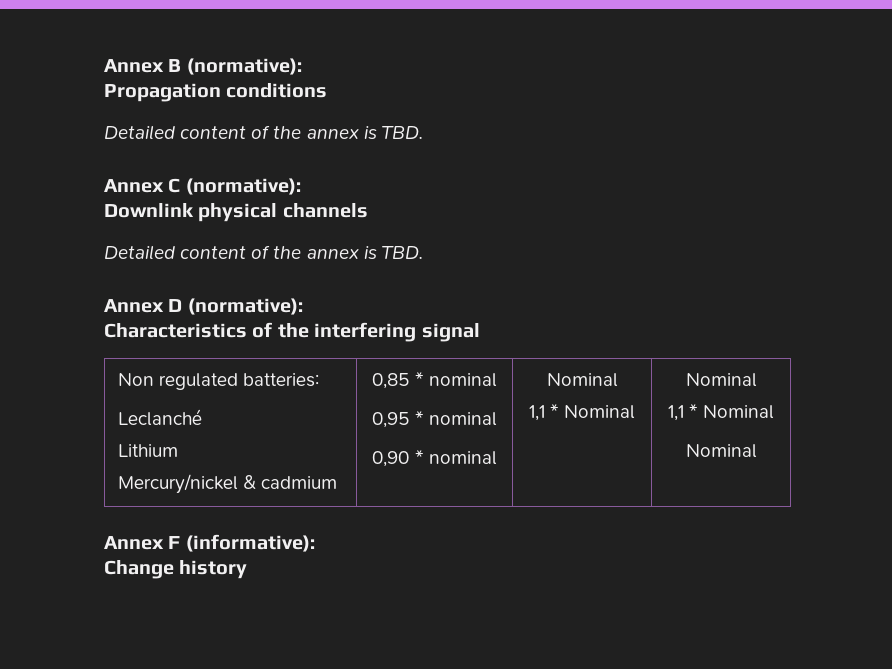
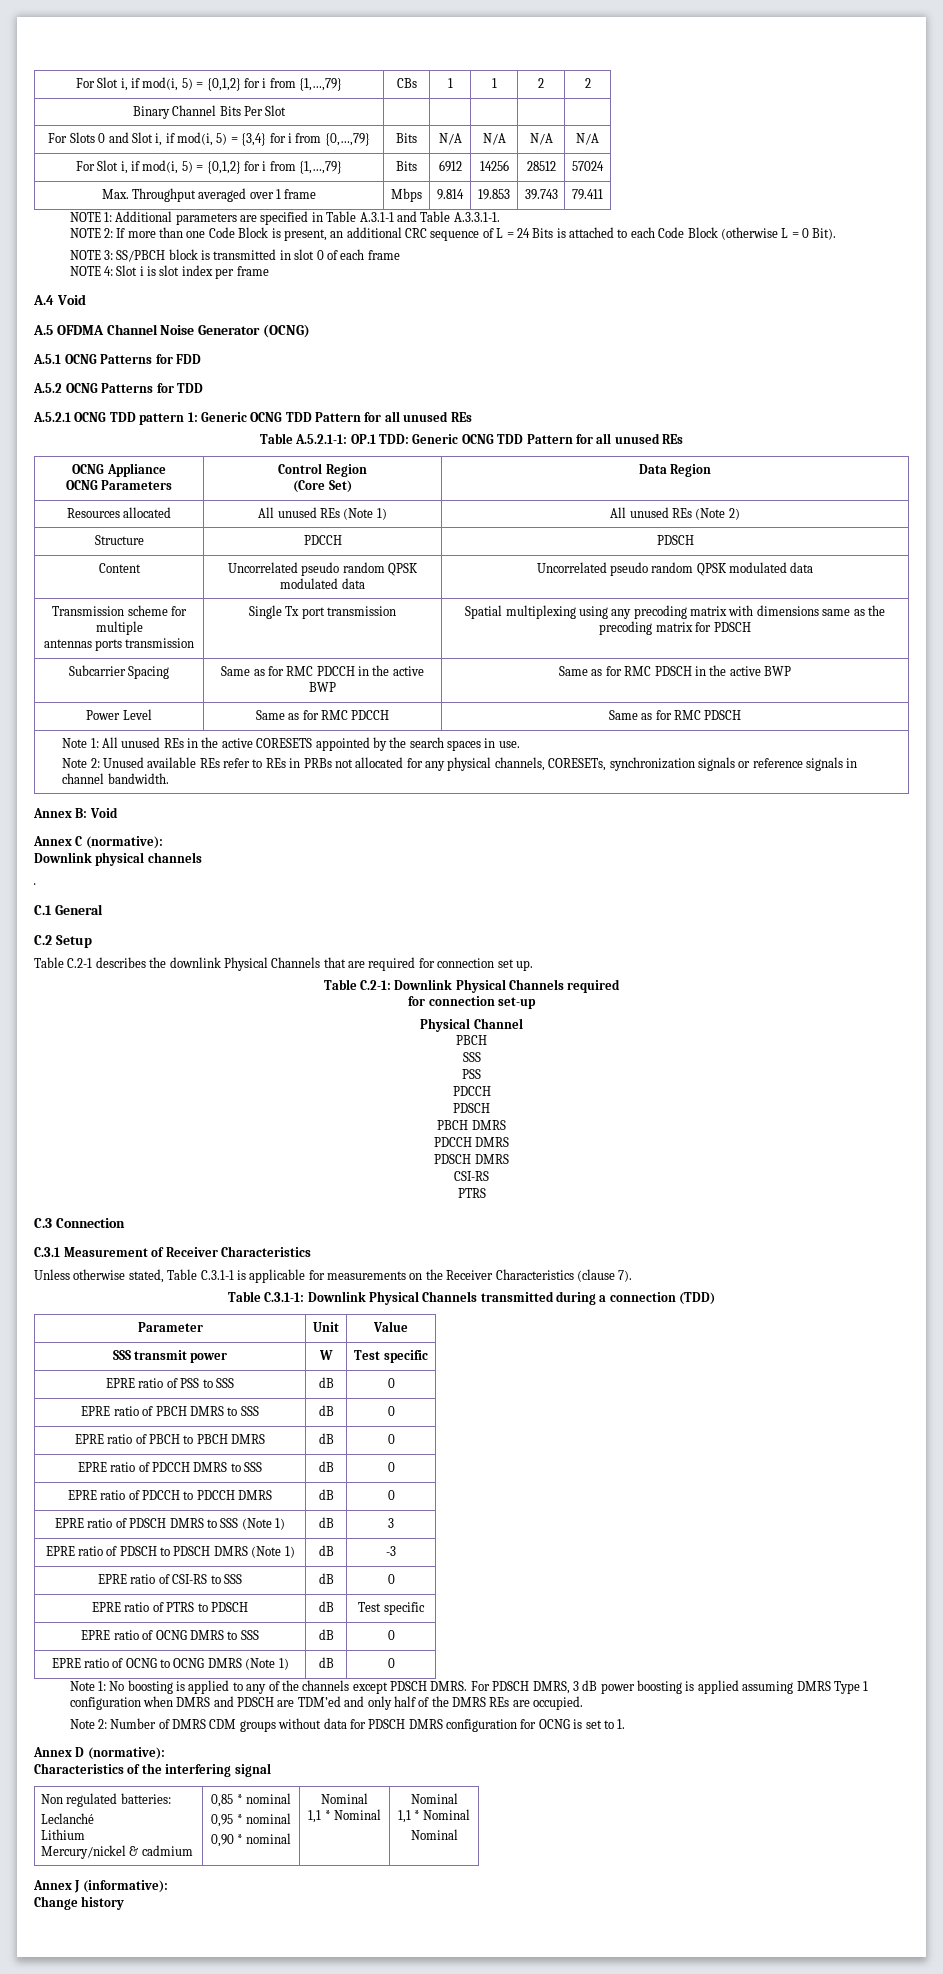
[104,58,302,75] [104,83,328,102] [104,125,423,140] Annex B (normative): // Propagation conditions // Detailed content of the annex is TBD. -> [75,77,343,91] [396,78,417,88] [447,78,453,88] [491,78,497,88] [538,78,544,88] [584,78,591,88] [132,105,287,119] [48,132,370,146] [396,133,417,143] [438,133,462,145] [482,133,506,145] [529,133,553,145] [576,133,599,145] [75,160,343,174] [396,161,417,171] [438,160,462,172] [479,160,509,171] [526,161,556,171] [572,161,604,171] [101,188,317,202] [391,188,422,202] [437,189,464,200] [478,189,510,200] [524,189,558,200] [572,189,603,200] [69,211,500,225] [69,227,837,241] [69,249,400,262] [69,265,269,279] [33,294,86,305] [33,324,310,338] [33,354,202,364] [33,383,204,393] [33,411,472,425] [259,433,684,444] [72,463,166,477] [65,480,173,490] [278,463,367,477] [293,480,352,493] [638,464,712,477] [66,507,172,518] [258,507,387,520] [610,507,740,520] [94,535,144,545] [303,535,342,545] [656,535,694,545] [98,563,141,573] [227,562,419,576] [280,578,365,589] [536,562,814,576] [52,605,187,616] [95,621,143,635] [43,638,195,651] [248,605,397,619] [465,605,885,619] [599,621,751,635] [68,665,170,679] [221,665,424,676] [309,682,336,692] [559,665,791,676] [86,709,152,720] [255,710,390,720] [608,710,742,720] [62,737,520,751] [62,757,858,771] [62,773,169,784] [33,807,118,818] For Slot i, if mod(i, 5) = {0,1,2} for i from {1,…,79} | CBs | 1 | 1 | 2 | 2 // Binary Channel Bits Per Slot | | | | | // For Slots 0 and Slot i, if mod(i, 5) = {3,4} for i from {0,…,79} | Bits | N/A | N/A | N/A | N/A // For Slot i, if mod(i, 5) = {0,1,2} for i from {1,…,79} | Bits | 6912 | 14256 | 28512 | 57024 // Max. Throughput averaged over 1 frame | Mbps | 9.814 | 19.853 | 39.743 | 79.411 // NOTE 1: Additional parameters are specified in Table A.3.1-1 and Table A.3.3.1-1. // NOTE 2: If more than one Code Block is present, an additional CRC sequence of L = 24 Bits is attached to each Code Block (otherwise L = 0 Bit). // NOTE 3: SS/PBCH block is transmitted in slot 0 of each frame // NOTE 4: Slot i is slot index per frame // A.4 Void // A.5 OFDMA Channel Noise Generator (OCNG) // A.5.1 OCNG Patterns for FDD // A.5.2 OCNG Patterns for TDD // A.5.2.1 OCNG TDD pattern 1: Generic OCNG TDD Pattern for all unused REs // Table A.5.2.1-1: OP.1 TDD: Generic OCNG TDD Pattern for all unused REs // OCNG Appliance // OCNG Parameters | Control Region // (Core Set) | Data Region // Resources allocated | All unused REs (Note 1) | All unused REs (Note 2) // Structure | PDCCH | PDSCH // Content | Uncorrelated pseudo random QPSK modulated data | Uncorrelated pseudo random QPSK modulated data // Transmission scheme for multiple // antennas ports transmission | Single Tx port transmission | Spatial multiplexing using any precoding matrix with dimensions same as the precoding matrix for PDSCH // Subcarrier Spacing | Same as for RMC PDCCH in the active BWP | Same as for RMC PDSCH in the active BWP // Power Level | Same as for RMC PDCCH | Same as for RMC PDSCH // Note 1: All unused REs in the active CORESETS appointed by the search spaces in use. // Note 2: Unused available REs refer to REs in PRBs not allocated for any physical channels, CORESETs, synchronization signals or reference signals in channel bandwidth. // Annex B: Void
[104,245,423,260] Detailed content of the annex is TBD. -> [34,883,36,885] [34,904,103,915] [34,935,92,948] [34,957,533,971] [323,979,621,993] [408,996,536,1009] [420,1018,523,1032] [456,1035,487,1045] [462,1052,481,1062] [462,1069,481,1079] [452,1086,491,1096] [453,1103,490,1113] [437,1120,506,1130] [433,1137,510,1147] [434,1154,509,1164] [454,1171,489,1181] [457,1188,486,1198] [34,1218,125,1228] [34,1246,312,1257] [34,1269,633,1283] [227,1291,716,1305] [137,1322,203,1332] [313,1322,339,1332] [373,1321,408,1332] [112,1350,228,1363] [319,1350,333,1360] [354,1350,428,1363] [106,1378,234,1388] [318,1377,334,1388] [387,1378,395,1388] [81,1406,259,1416] [318,1405,334,1416] [387,1406,395,1416] [74,1434,266,1444] [318,1433,334,1444] [387,1434,395,1444] [77,1462,263,1472] [318,1461,334,1472] [387,1462,395,1472] [67,1490,273,1500] [318,1489,334,1500] [387,1490,395,1500] [55,1518,285,1530] [318,1517,334,1528] [388,1518,394,1528] [45,1546,295,1558] [318,1545,334,1556] [386,1546,396,1556] [98,1574,242,1584] [318,1573,334,1584] [387,1574,395,1584] [92,1602,248,1612] [318,1601,334,1612] [358,1602,425,1615] [81,1630,259,1640] [318,1629,334,1640] [387,1630,395,1640] [51,1658,289,1670] [318,1657,334,1668] [387,1658,395,1668] [69,1680,869,1694] [69,1696,584,1710] [69,1718,626,1732] . // C.1 General // C.2 Setup // Table C.2-1 describes the downlink Physical Channels that are required for connection set up. // Table C.2-1: Downlink Physical Channels required // for connection set-up // Physical Channel // PBCH // SSS // PSS // PDCCH // PDSCH // PBCH DMRS // PDCCH DMRS // PDSCH DMRS // CSI-RS // PTRS // C.3 Connection // C.3.1 Measurement of Receiver Characteristics // Unless otherwise stated, Table C.3.1-1 is applicable for measurements on the Receiver Characteristics (clause 7). // Table C.3.1-1: Downlink Physical Channels transmitted during a connection (TDD) // Parameter | Unit | Value // SSS transmit power | W | Test specific // EPRE ratio of PSS to SSS | dB | 0 // EPRE ratio of PBCH DMRS to SSS | dB | 0 // EPRE ratio of PBCH to PBCH DMRS | dB | 0 // EPRE ratio of PDCCH DMRS to SSS | dB | 0 // EPRE ratio of PDCCH to PDCCH DMRS | dB | 0 // EPRE ratio of PDSCH DMRS to SSS (Note 1) | dB | 3 // EPRE ratio of PDSCH to PDSCH DMRS (Note 1) | dB | -3 // EPRE ratio of CSI-RS to SSS | dB | 0 // EPRE ratio of PTRS to PDSCH | dB | Test specific // EPRE ratio of OCNG DMRS to SSS | dB | 0 // EPRE ratio of OCNG to OCNG DMRS (Note 1) | dB | 0 // Note 1: No boosting is applied to any of the channels except PDSCH DMRS. For PDSCH DMRS, 3 dB power boosting is applied assuming DMRS Type 1 configuration when DMRS and PDSCH are TDM’ed and only half of the DMRS REs are occupied. // Note 2: Number of DMRS CDM groups without data for PDSCH DMRS configuration for OCNG is set to 1.
[168,536,181,549] F -> [74,1880,81,1893] J

